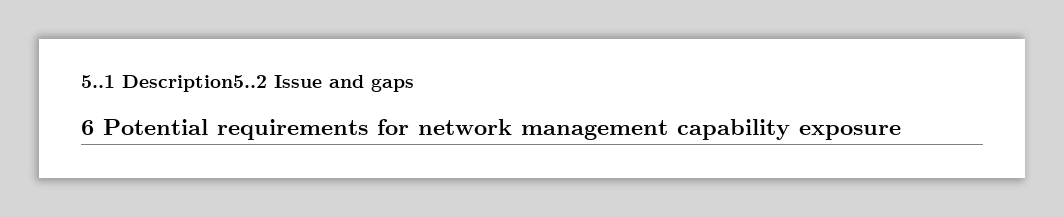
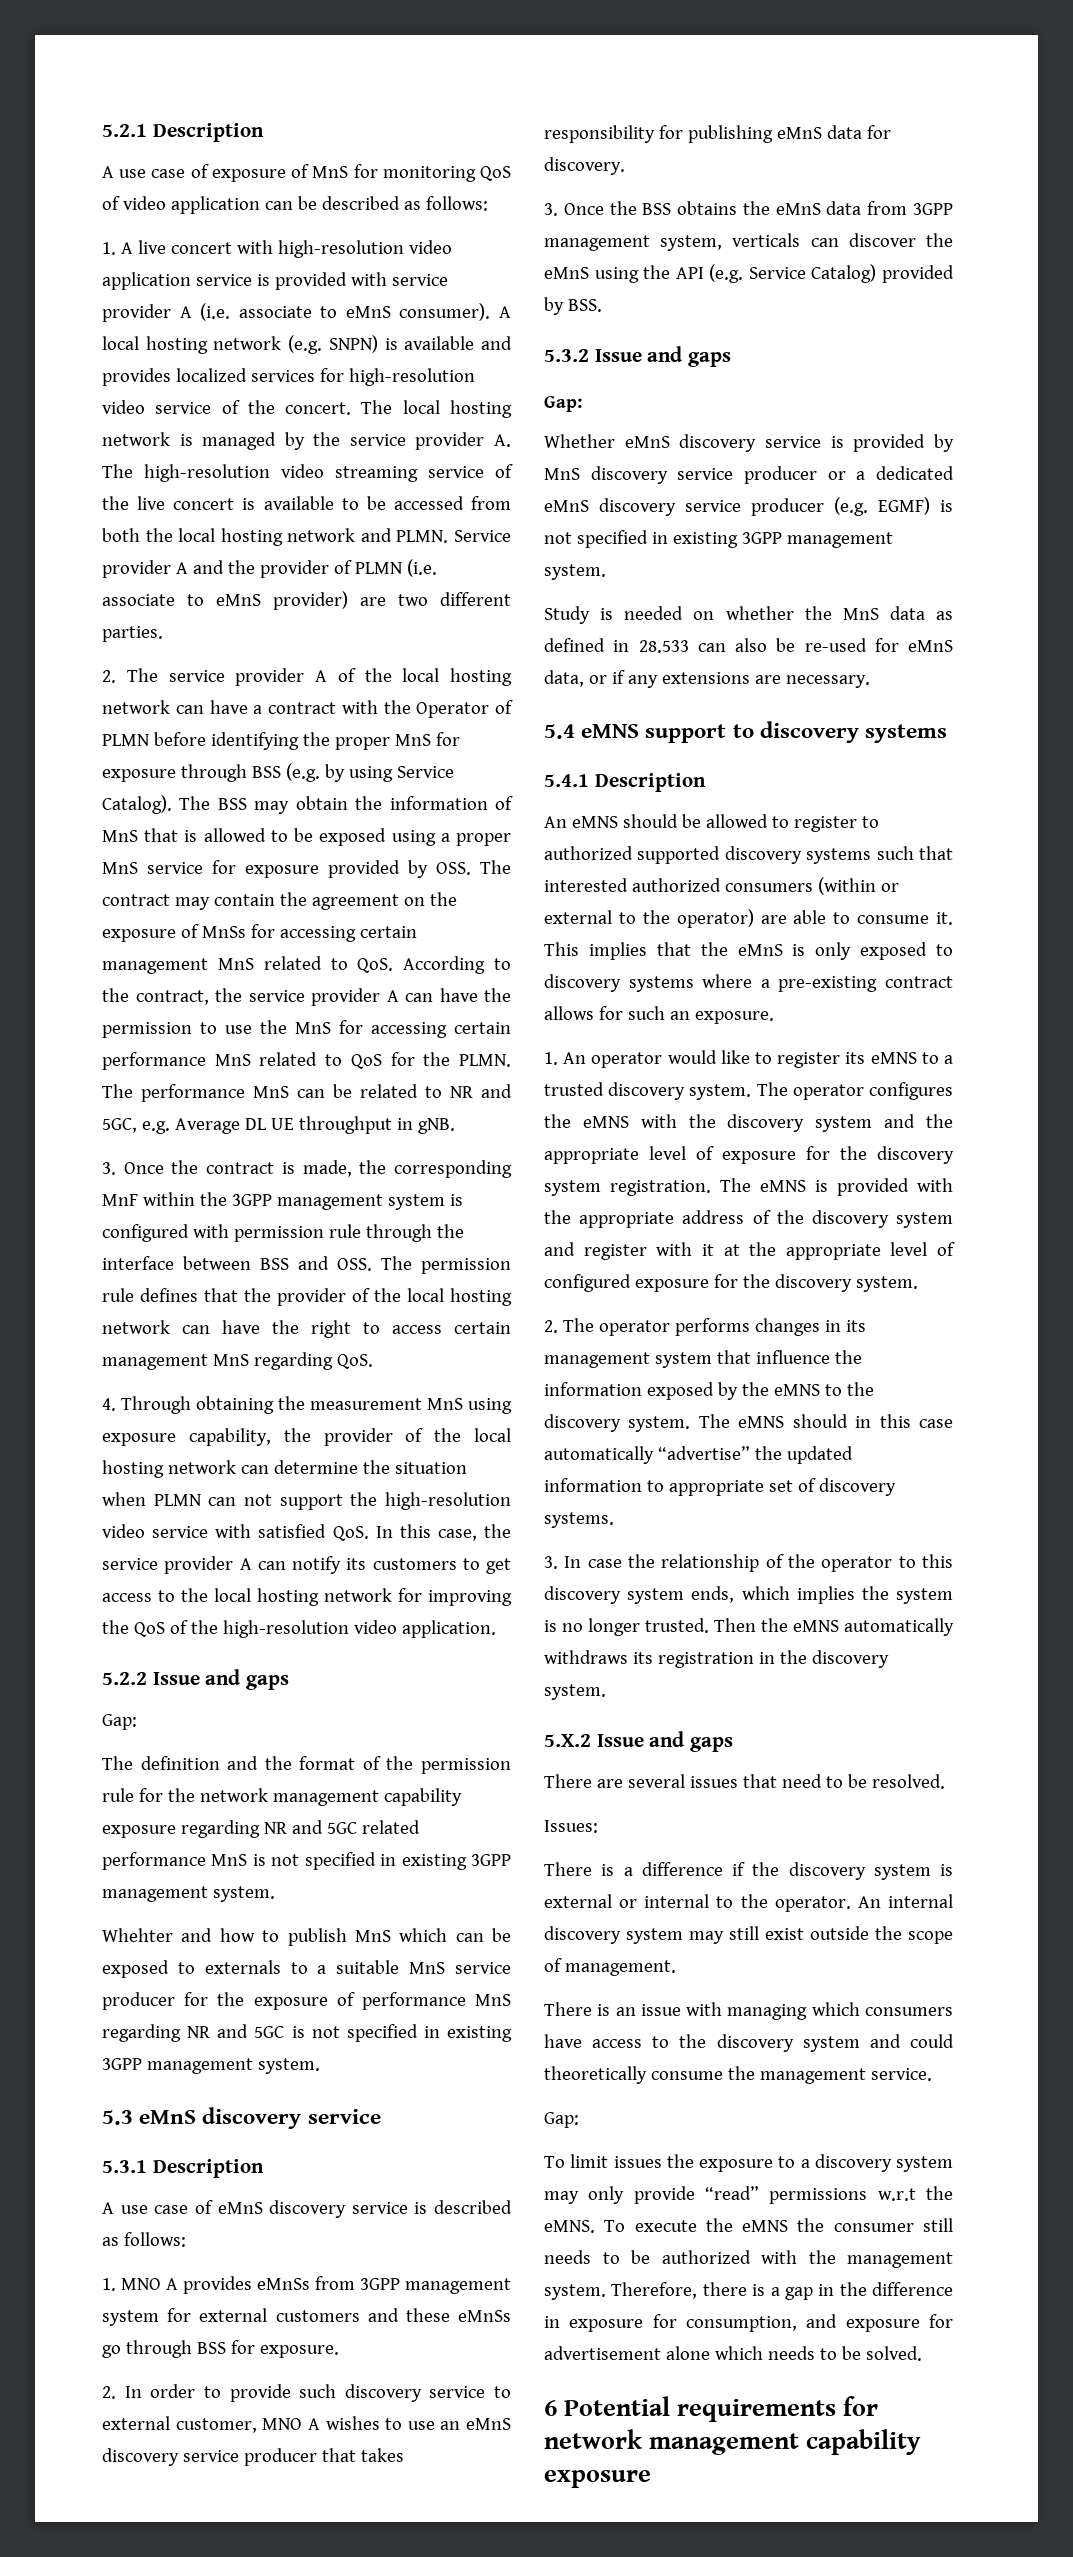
[81,75,414,92] 5..1 Description5..2 Issue and gaps -> [102,123,264,142] [102,164,512,182] [102,196,488,214] [102,240,452,258] [102,272,448,290] [102,303,511,322] [102,335,512,354] [102,368,475,386] [102,400,512,418] [102,432,511,450] [102,464,513,482] [102,496,511,510] [102,528,511,546] [102,559,437,578] [102,591,511,610] [102,626,163,642] [102,668,512,686] [102,700,513,718] [102,732,460,750] [102,763,454,782] [102,795,514,814] [102,828,512,846] [102,860,511,878] [102,892,457,910] [102,924,417,942] [102,956,511,974] [102,988,511,1006] [102,1020,511,1038] [102,1052,512,1070] [102,1084,512,1102] [102,1116,455,1134] [102,1160,512,1178] [102,1192,463,1210] [102,1224,464,1242] [102,1256,511,1274] [102,1288,512,1306] [102,1320,511,1338] [102,1352,373,1370] [102,1396,512,1414] [102,1428,511,1446] [102,1460,467,1478] [102,1492,511,1510] [102,1524,511,1541] [102,1556,511,1574] [102,1588,512,1606] [102,1620,496,1638] [102,1669,289,1690] [102,1714,137,1730] [102,1756,511,1774] [102,1788,462,1806] [102,1820,420,1838] [102,1852,511,1870] [102,1886,275,1902] [102,1928,511,1946] [102,1960,511,1978] [102,1992,511,2010] [102,2024,512,2042] [102,2058,320,2074] [102,2107,381,2129] [102,2159,264,2178] [102,2200,512,2218] [102,2232,186,2247] [102,2276,511,2294] [102,2308,512,2326] [102,2340,339,2358] [102,2384,511,2402] [102,2416,511,2433] [102,2448,404,2466] [544,125,891,143] [544,157,625,175] [544,201,953,216] [544,233,953,251] [544,264,954,283] [544,297,602,315] [544,346,731,367] [544,396,582,412] [544,434,954,452] [544,466,954,484] [544,497,953,516] [544,530,893,548] [544,564,606,580] [544,606,953,624] [544,638,953,653] [544,670,870,688] [544,721,948,743] [544,773,706,792] [544,814,879,832] [544,846,953,864] [544,877,899,895] [544,909,953,928] [544,942,953,960] [544,974,953,992] [544,1006,774,1024] [544,1050,953,1068] [544,1082,953,1100] [544,1114,954,1132] [544,1146,954,1164] [544,1178,953,1196] [544,1210,953,1228] [544,1242,955,1260] [544,1274,918,1292] [544,1318,866,1336] [544,1350,862,1368] [544,1382,874,1400] [544,1414,954,1432] [544,1446,853,1464] [544,1478,896,1496] [544,1512,614,1528] [544,1554,953,1572] [544,1586,954,1604] [544,1618,954,1636] [544,1650,889,1668] [544,1684,606,1700] [544,1731,733,1752] [544,1774,945,1789] [544,1820,598,1833] [544,1862,953,1880] [544,1894,953,1912] [544,1926,953,1944] [544,1958,676,1976] [544,2002,953,2020] [544,2034,954,2052] [544,2066,932,2084] [544,2112,579,2128] [544,2154,953,2172] [544,2186,953,2204] [544,2218,953,2233] [544,2250,953,2268] [544,2282,953,2300] [544,2314,953,2332] [544,2346,922,2361] 5.2.1 Description // A use case of exposure of MnS for monitoring QoS of video application can be described as follows: // 1. A live concert with high-resolution video application service is provided with service provider A (i.e. associate to eMnS consumer). A local hosting network (e.g. SNPN) is available and provides localized services for high-resolution video service of the concert. The local hosting network is managed by the service provider A. The high-resolution video streaming service of the live concert is available to be accessed from both the local hosting network and PLMN. Service provider A and the provider of PLMN (i.e. associate to eMnS provider) are two different parties. // 2. The service provider A of the local hosting network can have a contract with the Operator of PLMN before identifying the proper MnS for exposure through BSS (e.g. by using Service Catalog). The BSS may obtain the information of MnS that is allowed to be exposed using a proper MnS service for exposure provided by OSS. The contract may contain the agreement on the exposure of MnSs for accessing certain management MnS related to QoS. According to the contract, the service provider A can have the permission to use the MnS for accessing certain performance MnS related to QoS for the PLMN. The performance MnS can be related to NR and 5GC, e.g. Average DL UE throughput in gNB. // 3. Once the contract is made, the corresponding MnF within the 3GPP management system is configured with permission rule through the interface between BSS and OSS. The permission rule defines that the provider of the local hosting network can have the right to access certain management MnS regarding QoS. // 4. Through obtaining the measurement MnS using exposure capability, the provider of the local hosting network can determine the situation when PLMN can not support the high-resolution video service with satisfied QoS. In this case, the service provider A can notify its customers to get access to the local hosting network for improving the QoS of the high-resolution video application. // 5.2.2 Issue and gaps // Gap: // The definition and the format of the permission rule for the network management capability exposure regarding NR and 5GC related performance MnS is not specified in existing 3GPP management system. // Whehter and how to publish MnS which can be exposed to externals to a suitable MnS service producer for the exposure of performance MnS regarding NR and 5GC is not specified in existing 3GPP management system. // 5.3 eMnS discovery service // 5.3.1 Description // A use case of eMnS discovery service is described as follows: // 1. MNO A provides eMnSs from 3GPP management system for external customers and these eMnSs go through BSS for exposure. // 2. In order to provide such discovery service to external customer, MNO A wishes to use an eMnS discovery service producer that takes responsibility for publishing eMnS data for discovery. // 3. Once the BSS obtains the eMnS data from 3GPP management system, verticals can discover the eMnS using the API (e.g. Service Catalog) provided by BSS. // 5.3.2 Issue and gaps // Gap: // Whether eMnS discovery service is provided by MnS discovery service producer or a dedicated eMnS discovery service producer (e.g. EGMF) is not specified in existing 3GPP management system. // Study is needed on whether the MnS data as defined in 28.533 can also be re-used for eMnS data, or if any extensions are necessary. // 5.4 eMNS support to discovery systems // 5.4.1 Description // An eMNS should be allowed to register to authorized supported discovery systems such that interested authorized consumers (within or external to the operator) are able to consume it. This implies that the eMnS is only exposed to discovery systems where a pre-existing contract allows for such an exposure. // 1. An operator would like to register its eMNS to a trusted discovery system. The operator configures the eMNS with the discovery system and the appropriate level of exposure for the discovery system registration. The eMNS is provided with the appropriate address of the discovery system and register with it at the appropriate level of configured exposure for the discovery system. // 2. The operator performs changes in its management system that influence the information exposed by the eMNS to the discovery system. The eMNS should in this case automatically “advertise” the updated information to appropriate set of discovery systems. // 3. In case the relationship of the operator to this discovery system ends, which implies the system is no longer trusted. Then the eMNS automatically withdraws its registration in the discovery system. // 5.X.2 Issue and gaps // There are several issues that need to be resolved. // Issues: // There is a difference if the discovery system is external or internal to the operator. An internal discovery system may still exist outside the scope of management. // There is an issue with managing which consumers have access to the discovery system and could theoretically consume the management service. // Gap: // To limit issues the exposure to a discovery system may only provide “read” permissions w.r.t the eMNS. To execute the eMNS the consumer still needs to be authorized with the management system. Therefore, there is a gap in the difference in exposure for consumption, and exposure for advertisement alone which needs to be solved.

